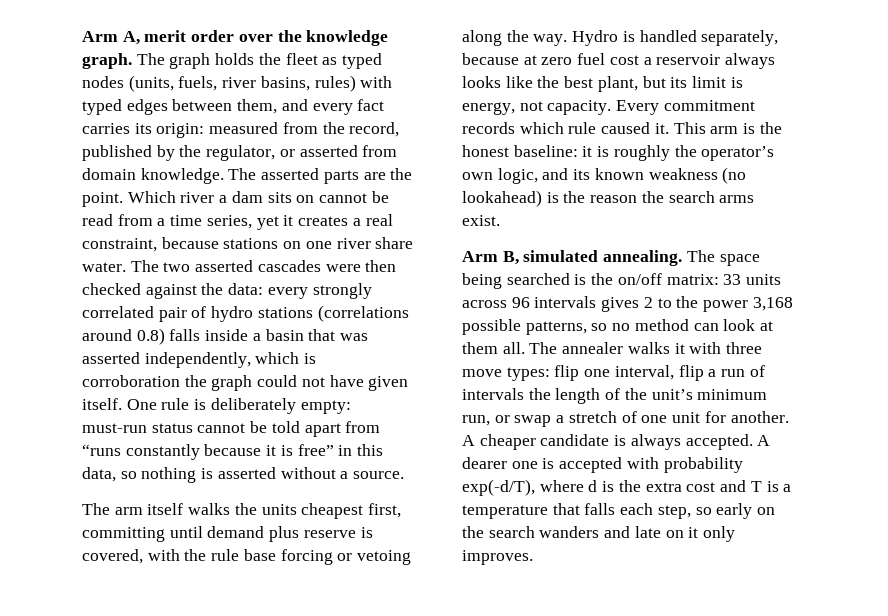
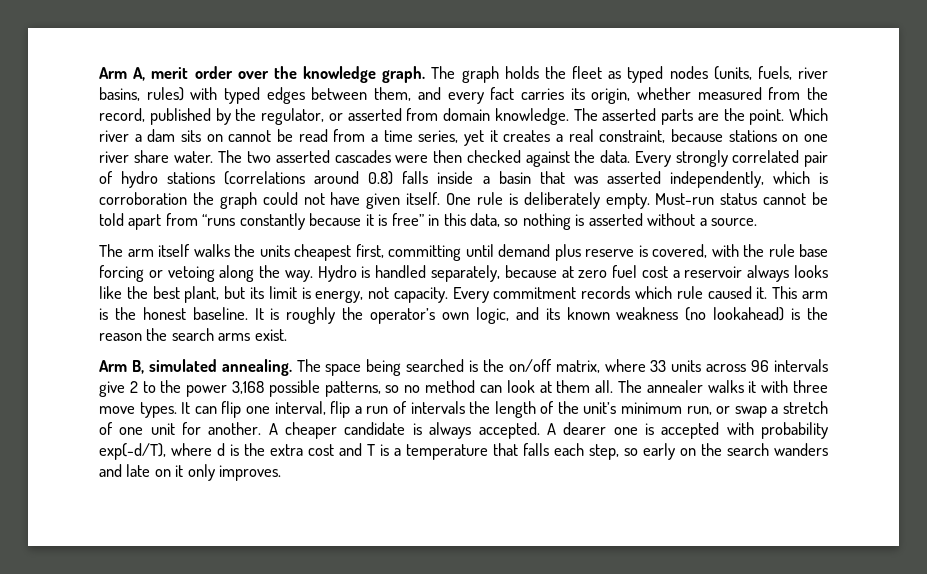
[156,123,205,138] origin: -> [591,87,691,104] origin, whether
[228,283,308,299] data: every -> [600,150,671,167] data. Every
[300,400,351,414] [82,423,147,433] empty: must-run -> [605,193,715,209] empty. Must-run
[513,145,593,157] baseline: it -> [192,307,264,320] baseline. It
[666,274,719,285] matrix: -> [555,359,646,373] matrix, where
[601,297,640,312] gives -> [99,381,125,397] give
[506,367,550,381] types: -> [139,402,217,418] types. It can

